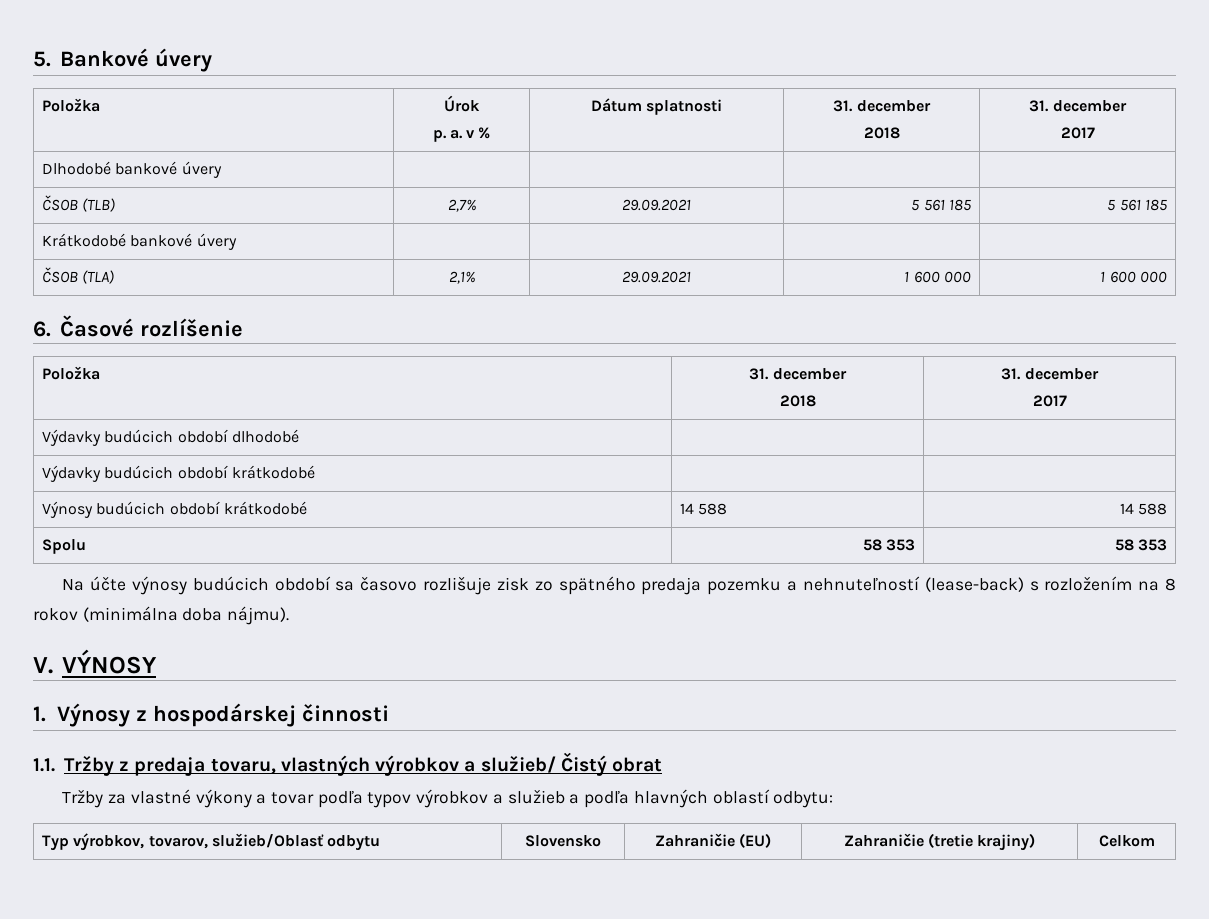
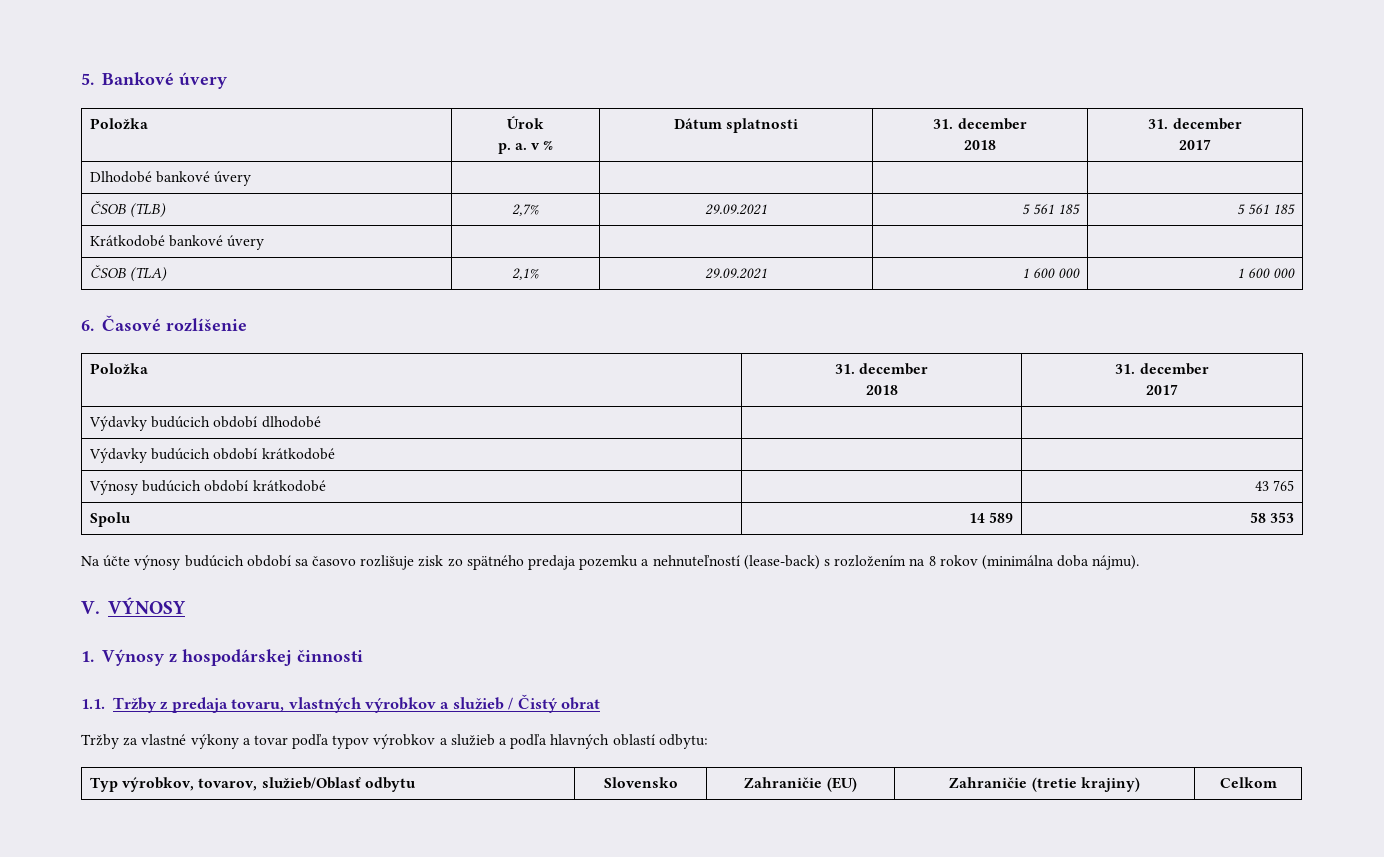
[680,503,728,515] [1119,503,1167,515] 14 588 | 14 588 -> [1254,480,1294,491] | 43 765
[862,539,915,551] 58 353 -> [968,512,1013,523] 14 589
[480,756,556,773] služieb/ -> [452,697,514,710] služieb /

